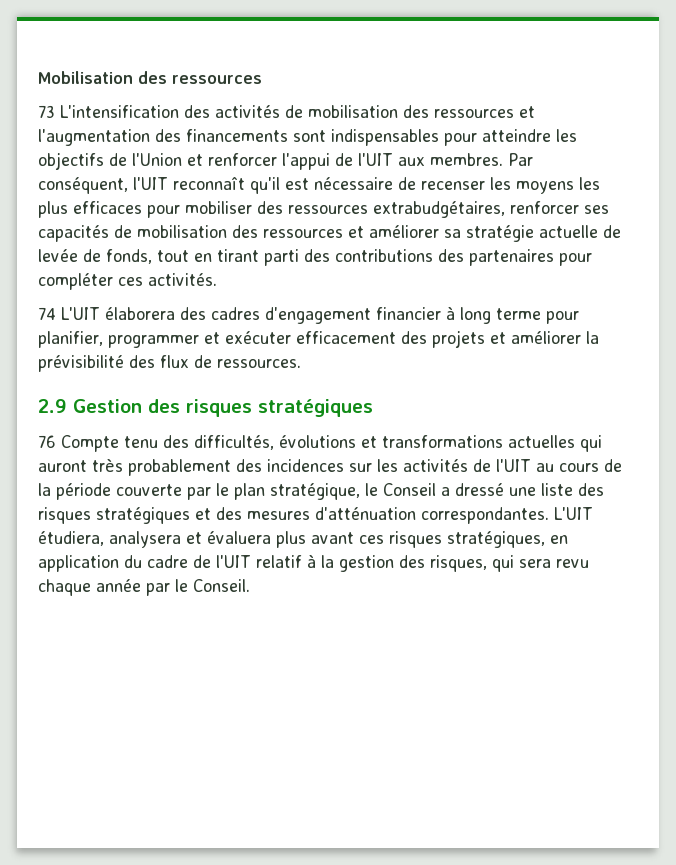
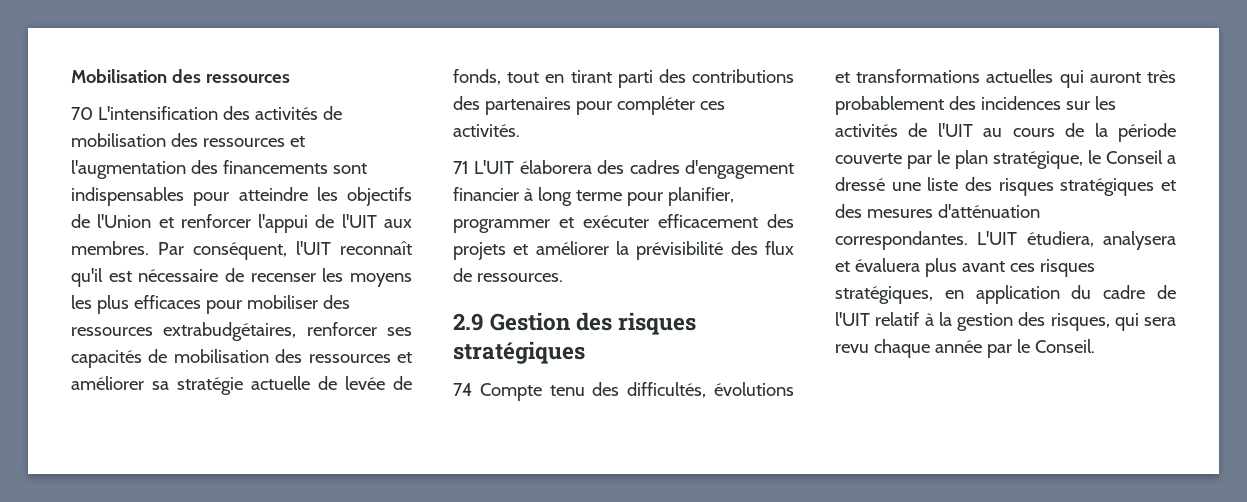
[38,105,55,118] 73 -> [71,107,93,120] 70
[38,307,56,320] 74 -> [453,161,469,174] 71
[38,435,56,448] 76 -> [453,383,472,396] 74

